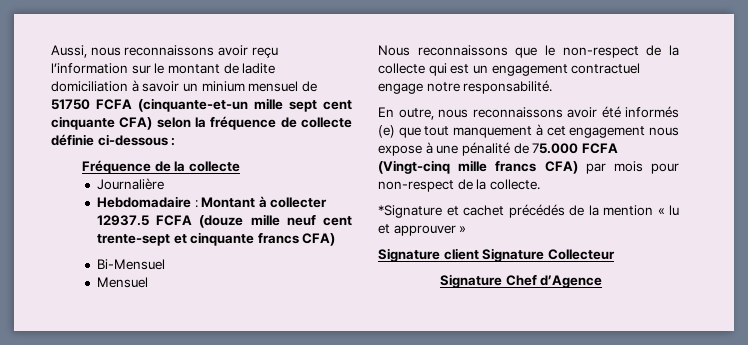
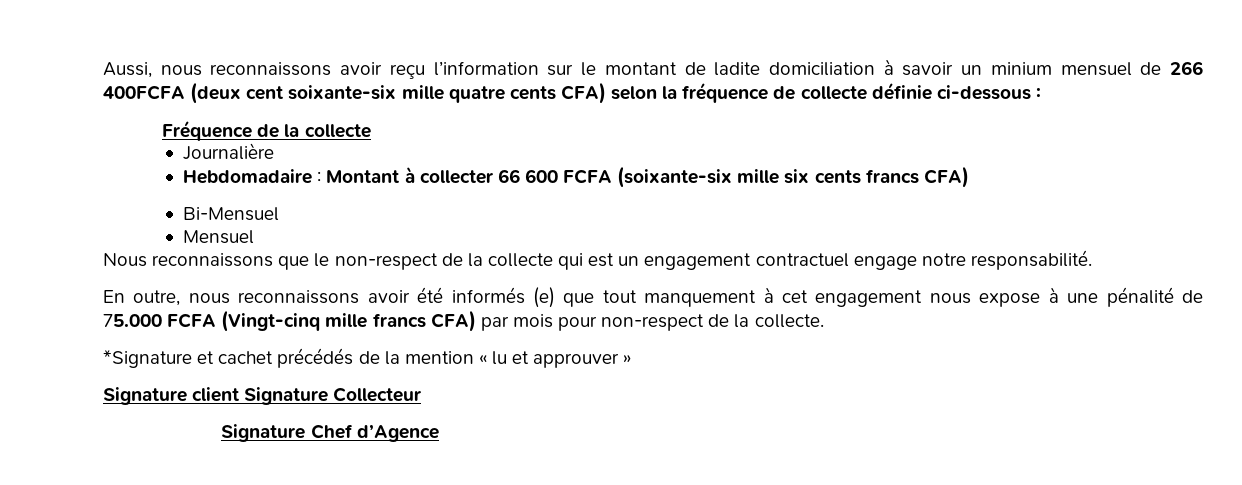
[51,98,352,112] [51,116,115,130] 51750 FCFA (cinquante-et-un mille sept cent cinquante -> [1169,61,1203,75] [103,82,556,104] 266 400FCFA (deux cent soixante-six mille quatre cents
[96,214,352,228] [96,232,255,246] 12937.5 FCFA (douze mille neuf cent trente-sept et cinquante -> [497,166,861,188] 66 600 FCFA (soixante-six mille six cents

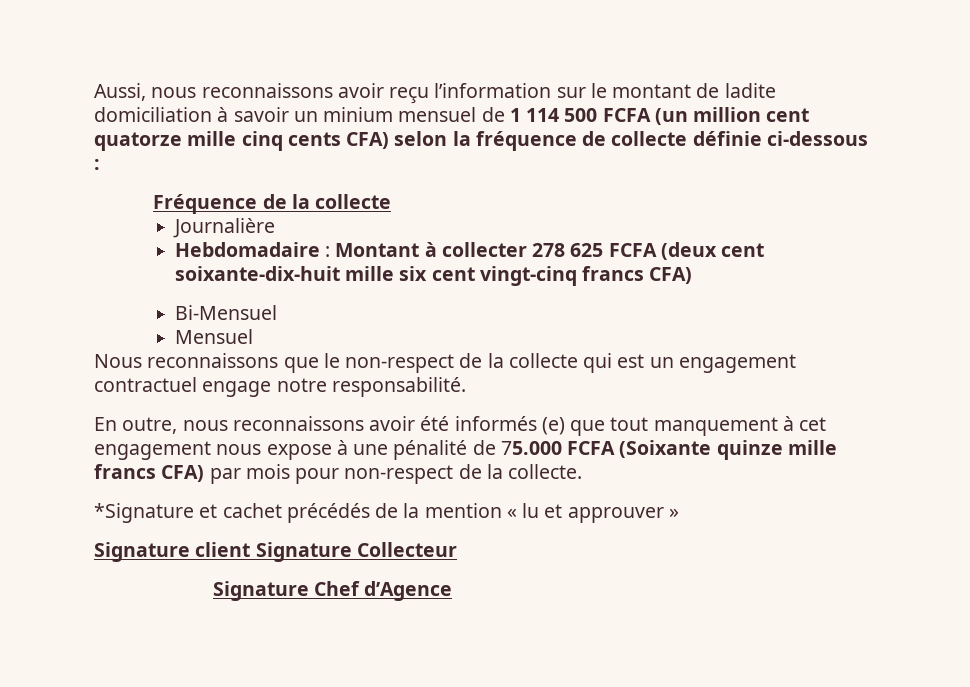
[1169,61,1203,75] [103,82,505,104] 266 400FCFA (deux cent soixante-six mille quatre -> [509,107,810,125] [94,131,283,151] 1 114 500 FCFA (un million cent quatorze mille cinq
[497,166,861,188] 66 600 FCFA (soixante-six mille six cents -> [532,242,765,260] [174,266,577,286] 278 625 FCFA (deux cent soixante-dix-huit mille six cent vingt-cinq
[221,310,321,332] (Vingt-cinq -> [619,440,783,460] (Soixante quinze

